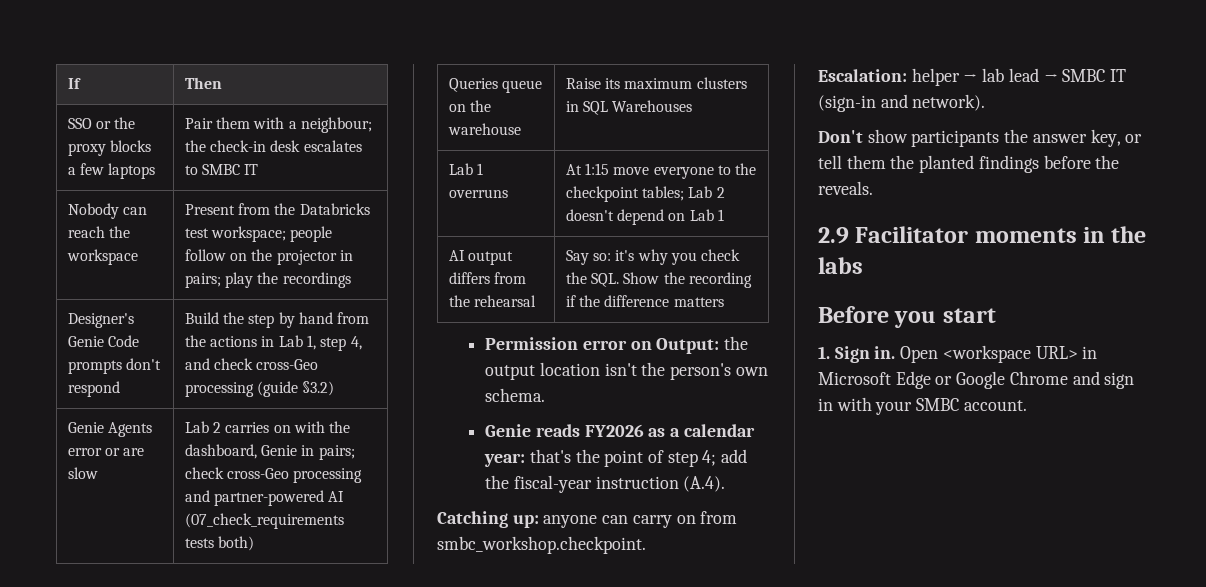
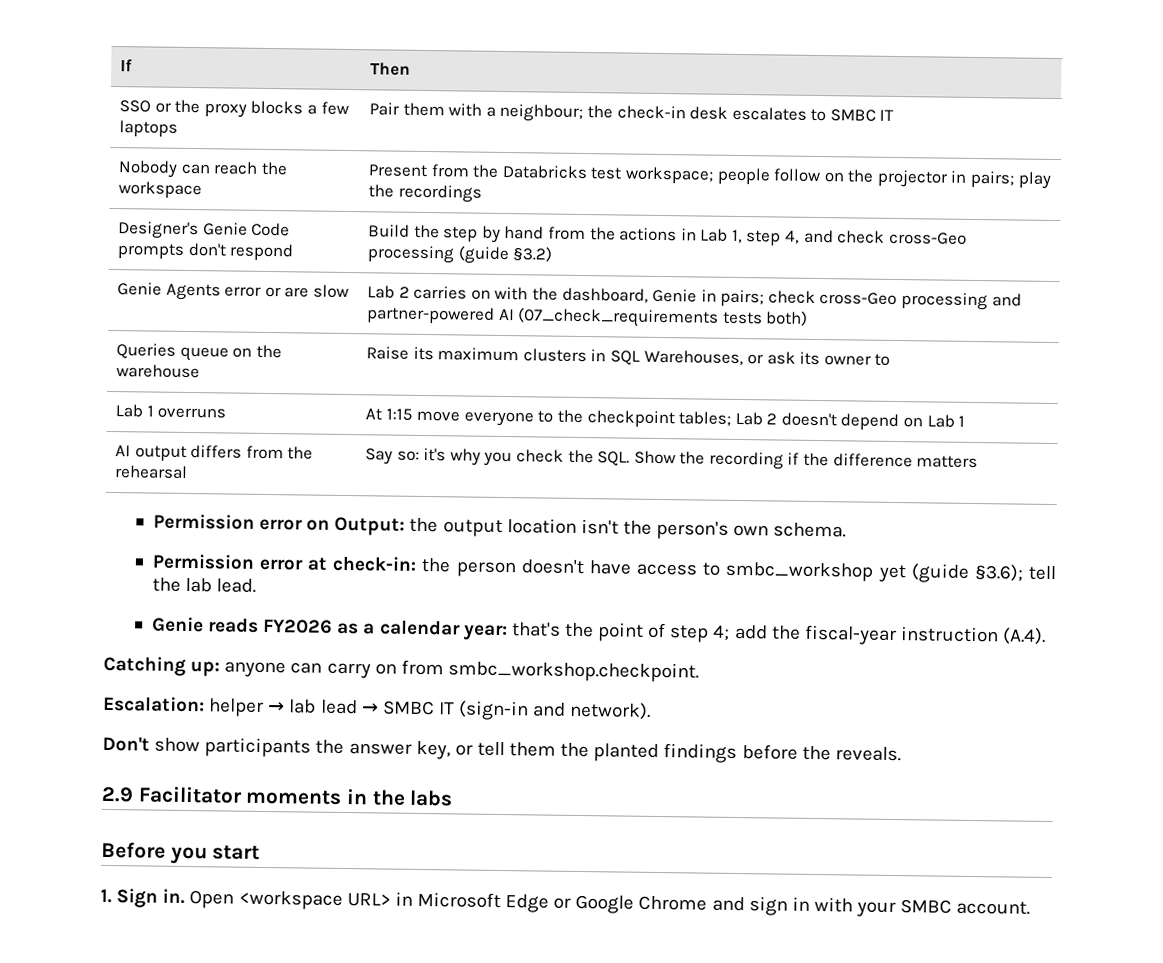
[612,100,693,112] Warehouses -> [643,349,891,366] Warehouses, or ask its owner to
(546, 395) none -> [151,553,1056,583] [151,577,257,593] // Permission error at check-in: the person doesn't have access to smbc_workshop yet (guide §3.6); tell the lab lead.

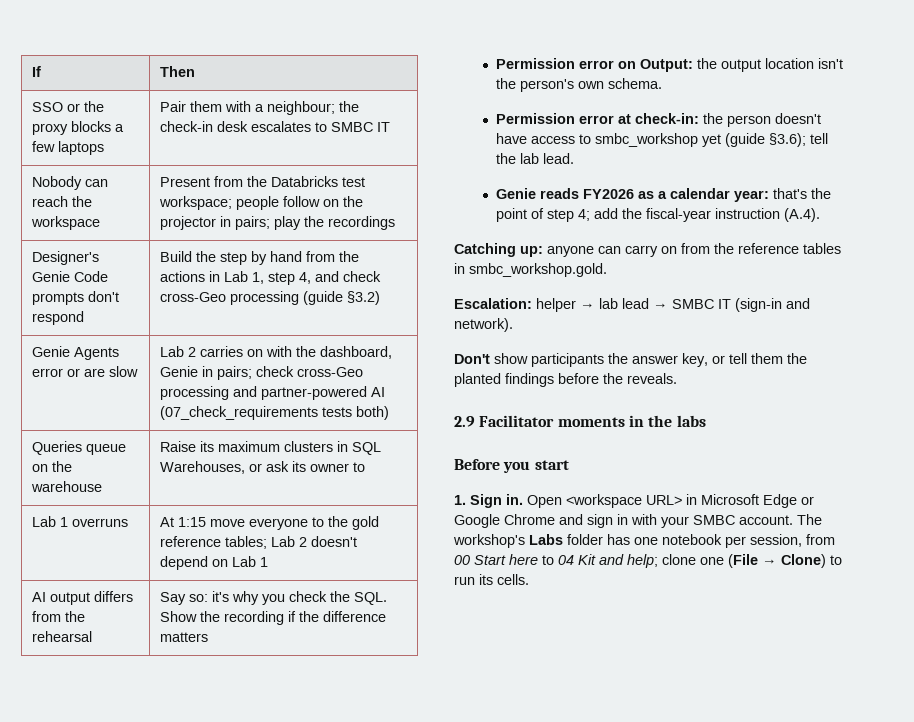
[586,410,675,428] checkpoint -> [352,516,380,530] [160,536,222,547] gold reference
[447,660,699,683] smbc_workshop.checkpoint. -> [714,243,841,254] [454,263,607,277] the reference tables in smbc_workshop.gold.
(1031, 907) none -> [797,514,822,525] [453,534,835,548] [454,554,842,568] [454,574,529,585] The workshop's Labs folder has one notebook per session, from 00 Start here to 04 Kit and help; clone one (File → Clone) to run its cells.

